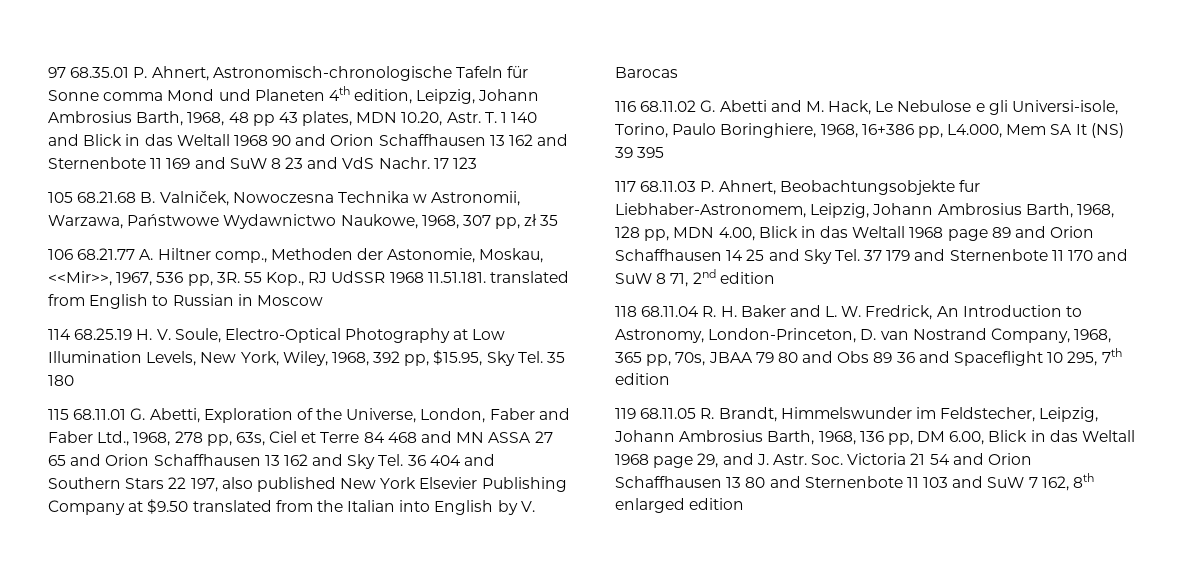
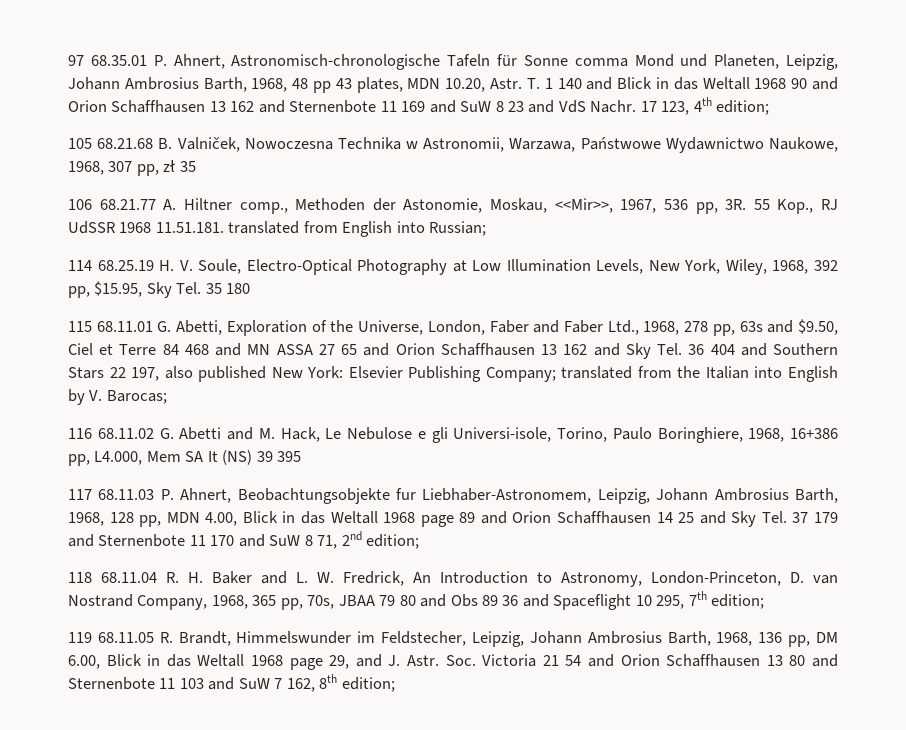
[254,86,413,104] Planeten 4th edition, -> [714,54,780,69] Planeten,
[453,157,478,169] 123 -> [661,97,770,115] 123, 4th edition;
[152,294,323,306] to Russian in Moscow -> [396,221,487,236] into Russian;
[235,432,265,446] 63s, -> [739,319,838,335] 63s and $9.50,
[380,477,417,489] York -> [307,366,344,378] York:
[48,499,189,515] Company at $9.50 -> [485,367,556,382] Company;
[615,67,678,78] Barocas -> [106,390,167,404] Barocas;
[719,272,775,284] edition -> [366,534,420,549] edition;
[615,373,670,385] edition -> [711,594,765,609] edition;
[615,498,745,513] enlarged edition -> [341,677,395,692] edition;

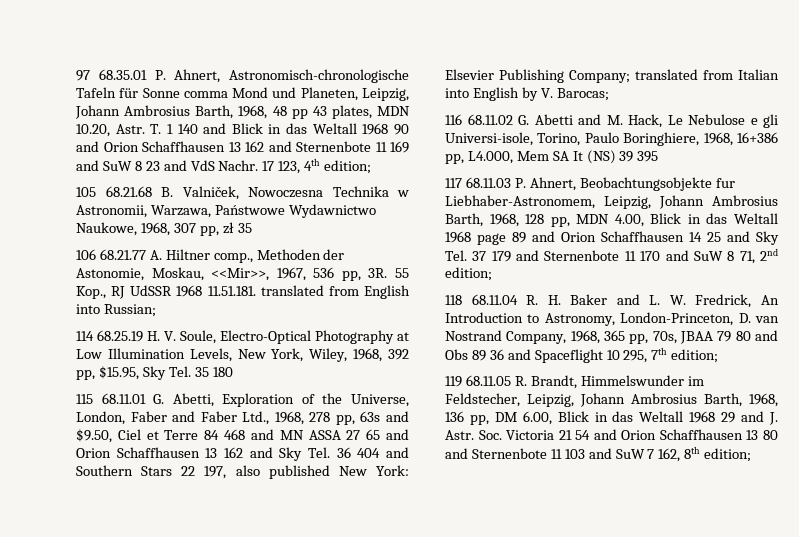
[677,366,701,378] the -> (733, 75) none
[289,655,350,670] page 29, -> [721,412,736,423] 29

